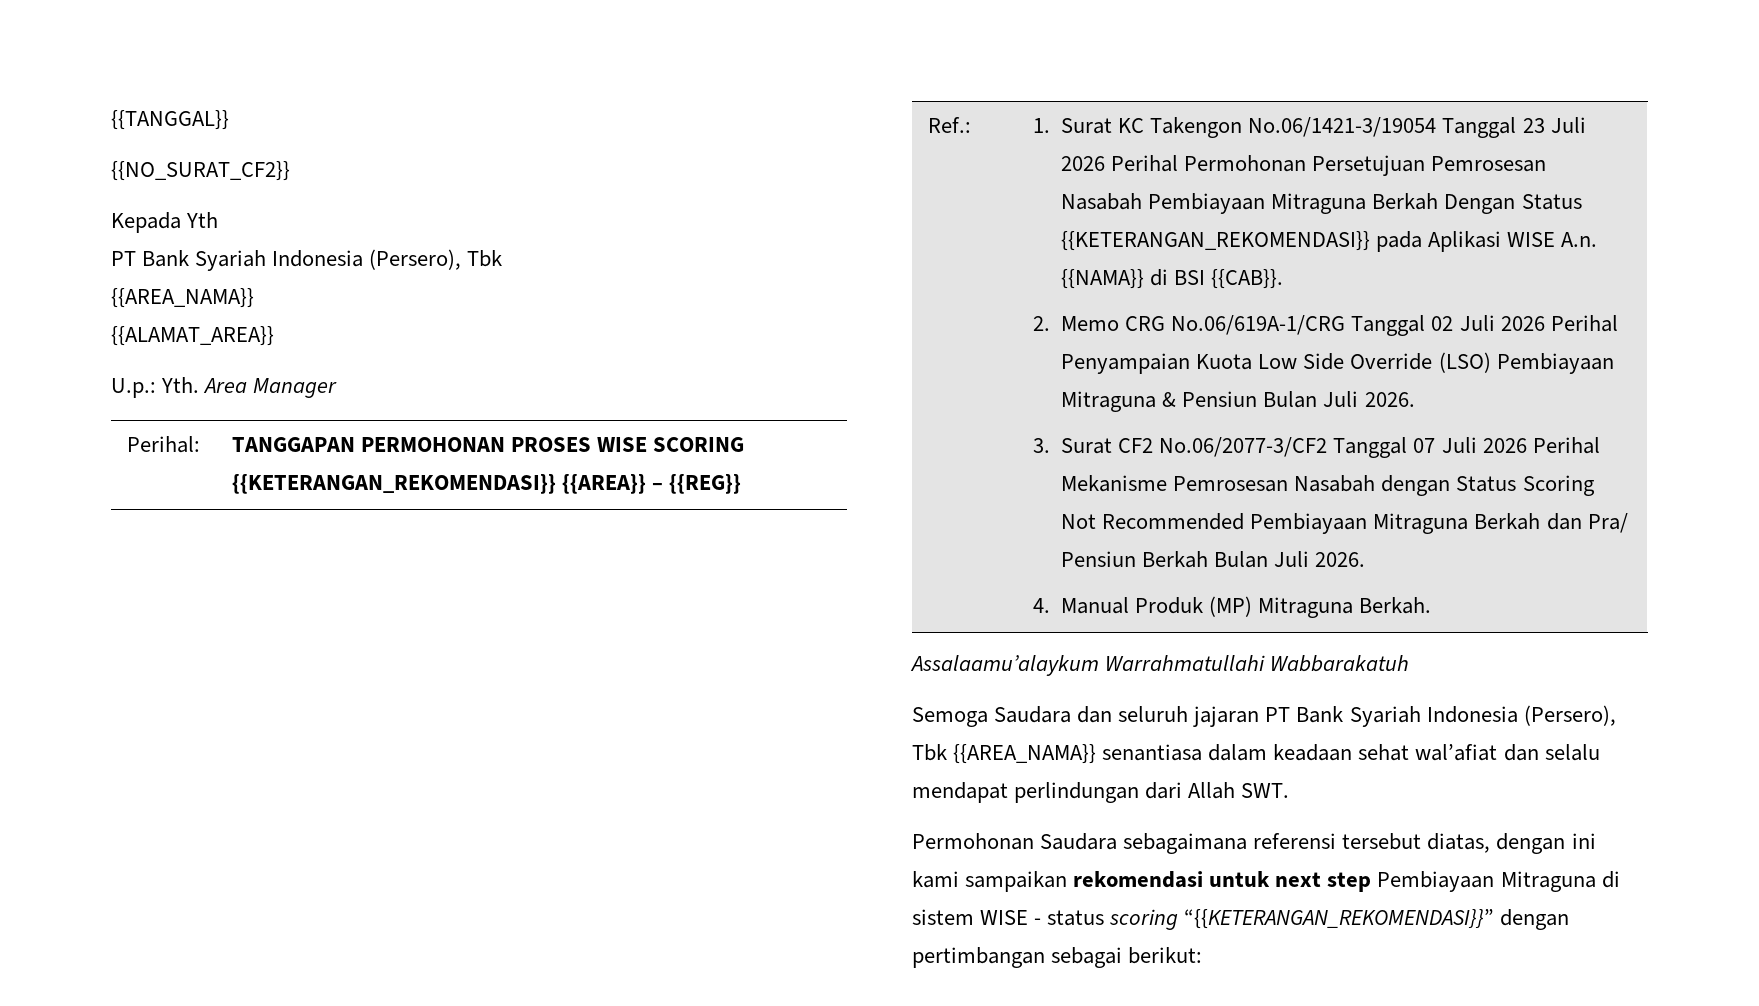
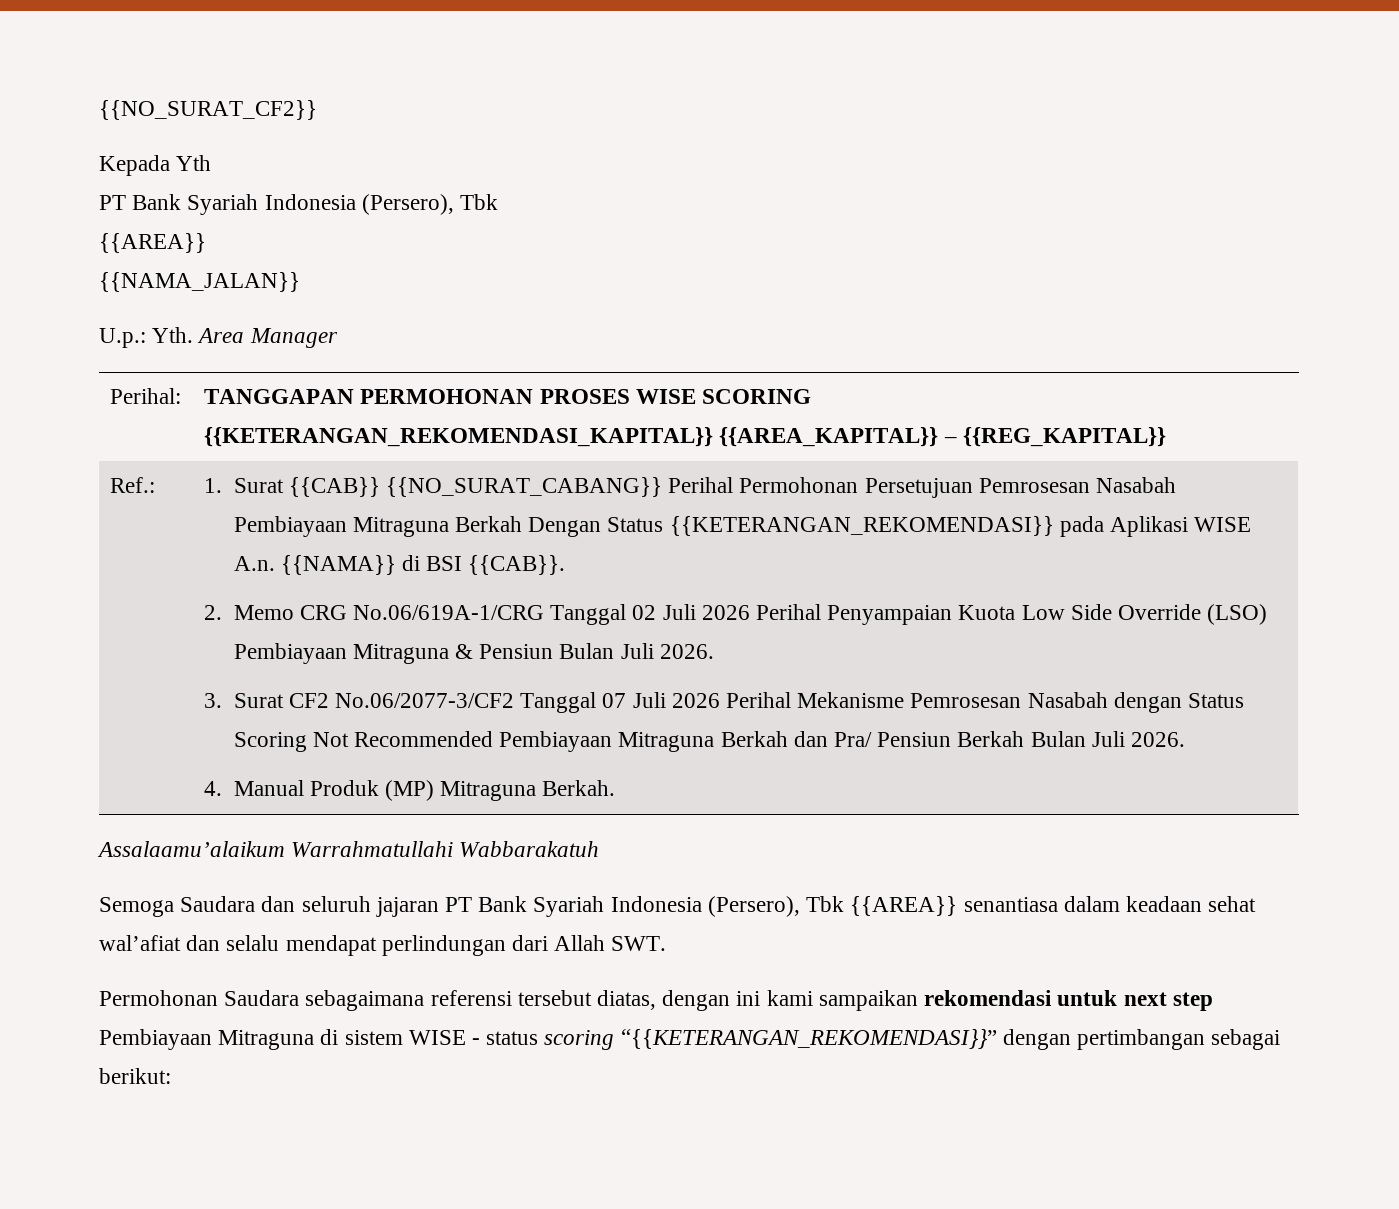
[111,110,229,130] {{TANGGAL}} // -> (99, 110) none
[111,288,254,308] [111,326,274,346] {{AREA_NAMA}} // {{ALAMAT_AREA}} -> [99,233,206,253] [99,272,300,292] {{AREA}} // {{NAMA_JALAN}}
[231,474,742,494] {{KETERANGAN_REKOMENDASI}} {{AREA}} – {{REG}} -> [204,427,1166,447] {{KETERANGAN_REKOMENDASI_KAPITAL}} {{AREA_KAPITAL}} – {{REG_KAPITAL}}
[1118,117,1586,138] [1061,156,1106,171] KC Takengon No.06/1421-3/19054 Tanggal 23 Juli 2026 -> [288,477,663,497] {{CAB}} {{NO_SURAT_CABANG}}
[910,655,1099,676] Assalaamu’alaykum -> [97,841,285,857] Assalaamu’alaikum
[953,744,1097,764] {{AREA_NAMA}} -> [850,896,958,916] {{AREA}}

